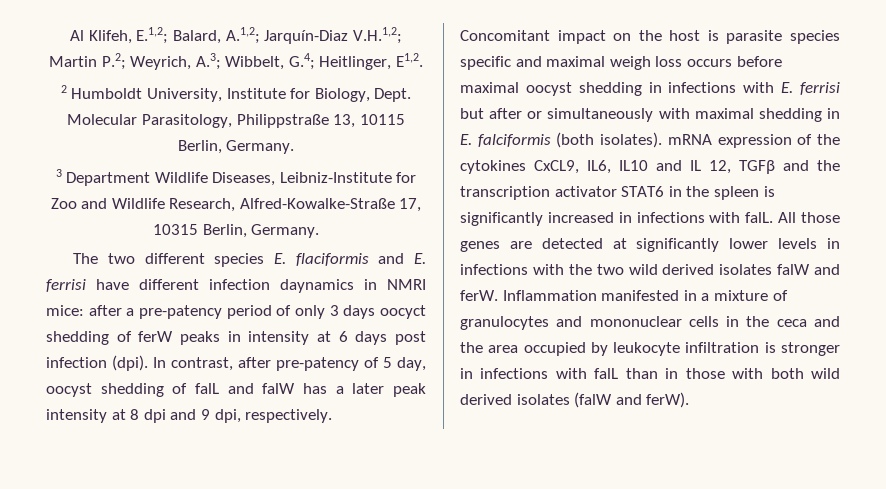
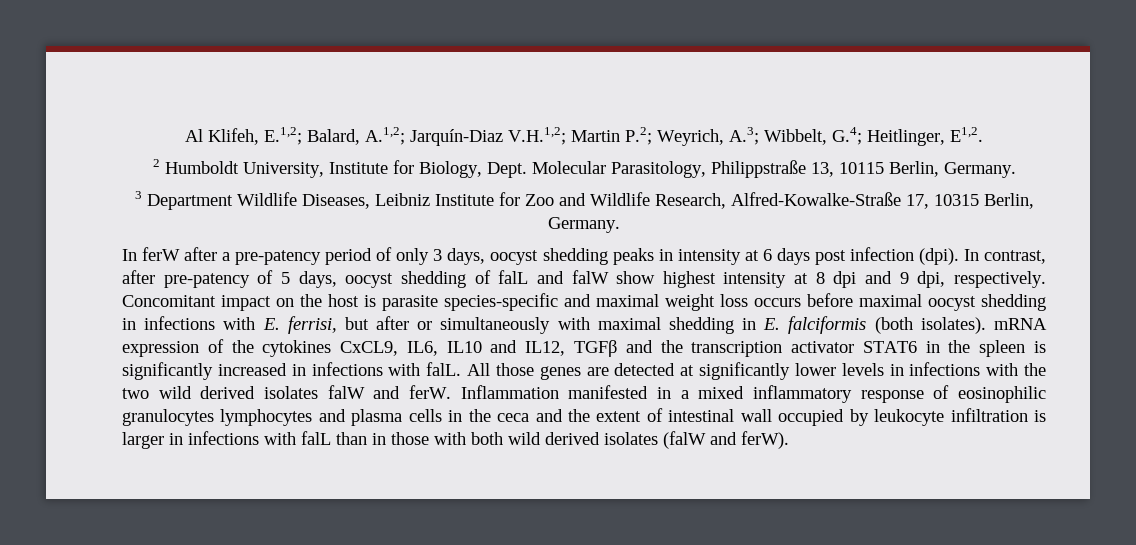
[279,172,392,183] Leibniz-Institute -> [374,193,494,206] Leibniz Institute
[73,253,426,267] [46,279,426,293] [46,305,84,316] The two different species E. flaciformis and E. ferrisi have different infection daynamics in NMRI mice: -> [122,247,181,261] In ferW
[343,305,427,319] [46,331,174,345] days oocyct shedding of ferW -> [447,248,608,265] days, oocyst shedding
[397,357,426,371] day, -> [298,271,337,288] days,
[302,383,426,397] has a later peak -> [616,271,716,288] show highest
[790,30,840,44] [460,56,511,70] species specific -> [444,293,558,311] species-specific
[609,56,651,70] weigh -> [665,294,715,311] weight
[800,82,840,95] ferrisi -> [287,316,337,334] ferrisi,
[690,160,731,174] IL 12, -> [525,341,566,356] IL12,
[713,290,788,301] [460,316,682,330] mixture of granulocytes and mononuclear -> [698,385,1046,403] [122,409,403,426] mixed inflammatory response of eosinophilic granulocytes lymphocytes and plasma
[488,345,519,353] area -> [596,408,772,422] extent of intestinal wall
[781,342,840,356] stronger -> [122,432,164,449] larger

